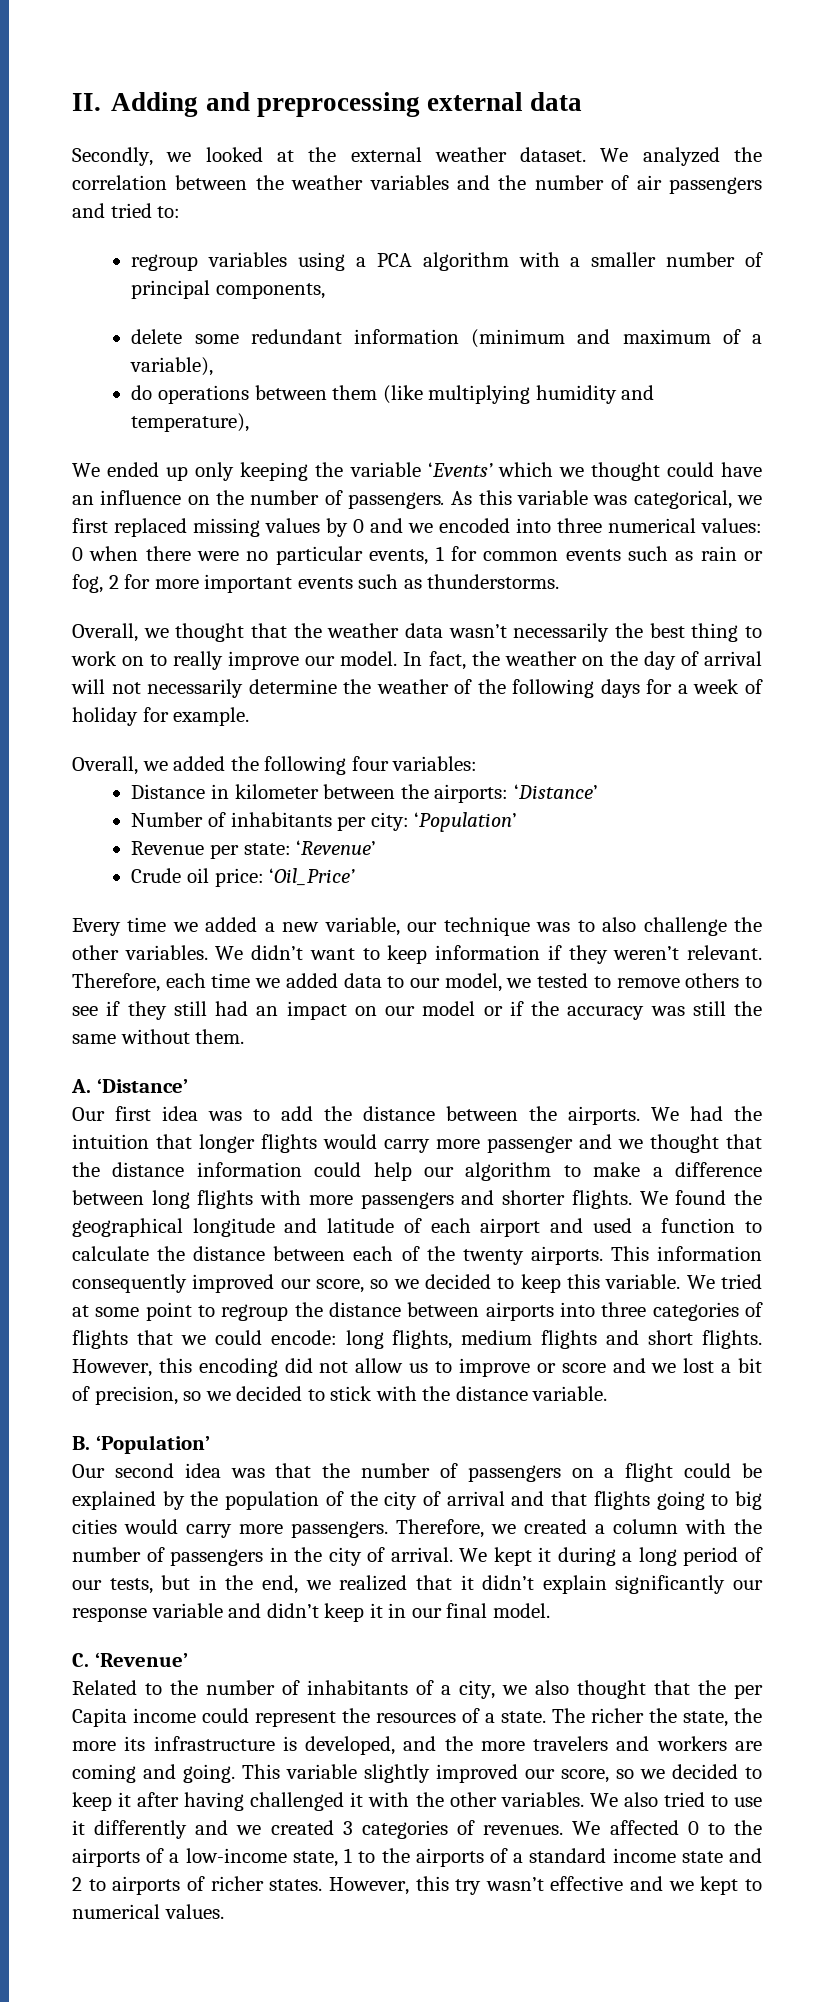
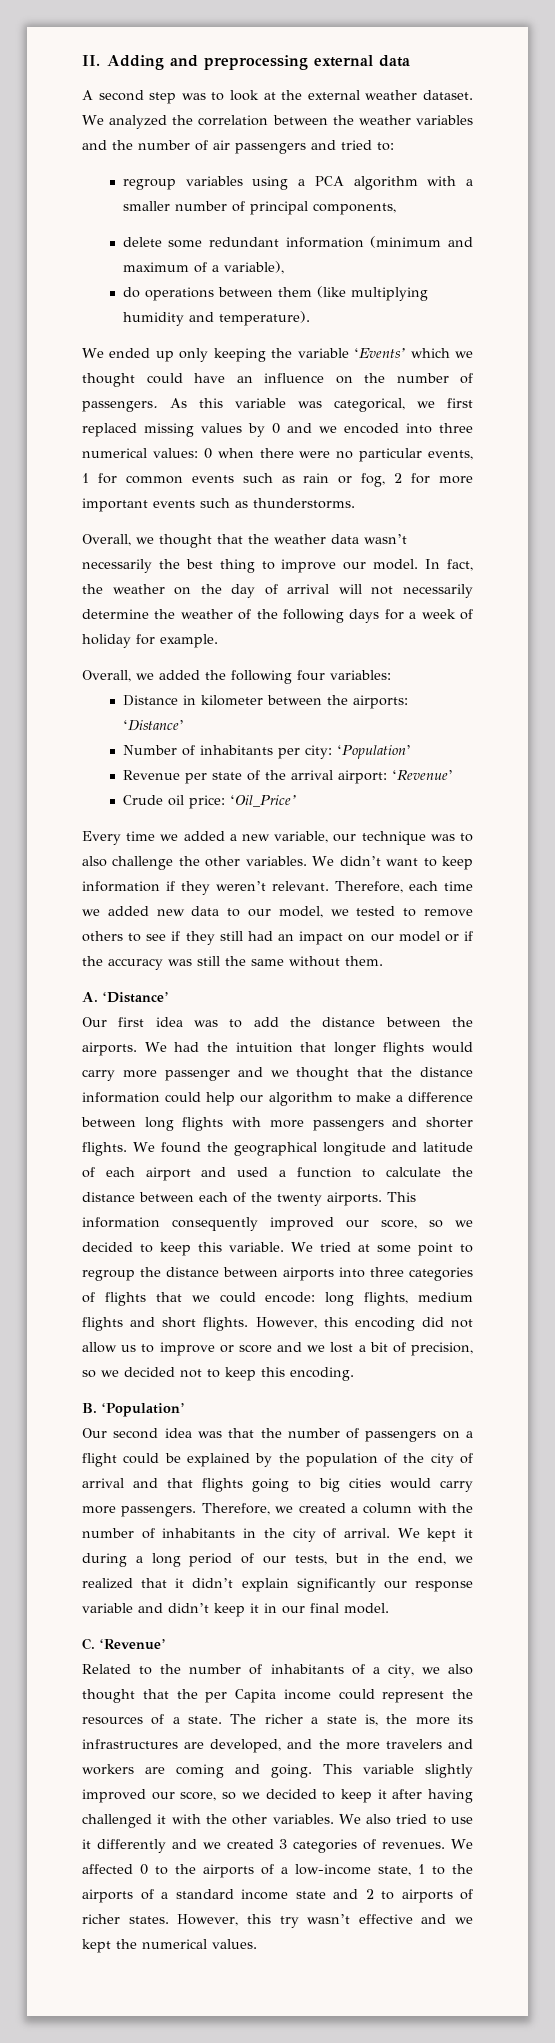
[72,147,263,166] Secondly, we looked -> [82,90,259,104] A second step was to look
[131,413,250,432] temperature), -> [218,311,310,326] temperature).
[71,651,224,670] work on to really -> (275, 565) none
[243,843,291,855] state: -> [211,770,387,784] state of the arrival airport:
(338, 980) none -> [156,909,185,916] new
[307,1386,608,1401] to stick with the distance variable. -> [180,1367,354,1381] not to keep this encoding.
[170,1549,264,1566] passengers -> [162,1528,236,1538] inhabitants
[649,1708,728,1727] the state, -> [311,1714,378,1726] a state is,
[153,1736,297,1751] infrastructure is -> [82,1739,205,1749] infrastructures are
[745,1879,762,1891] to -> [116,1939,137,1949] the

